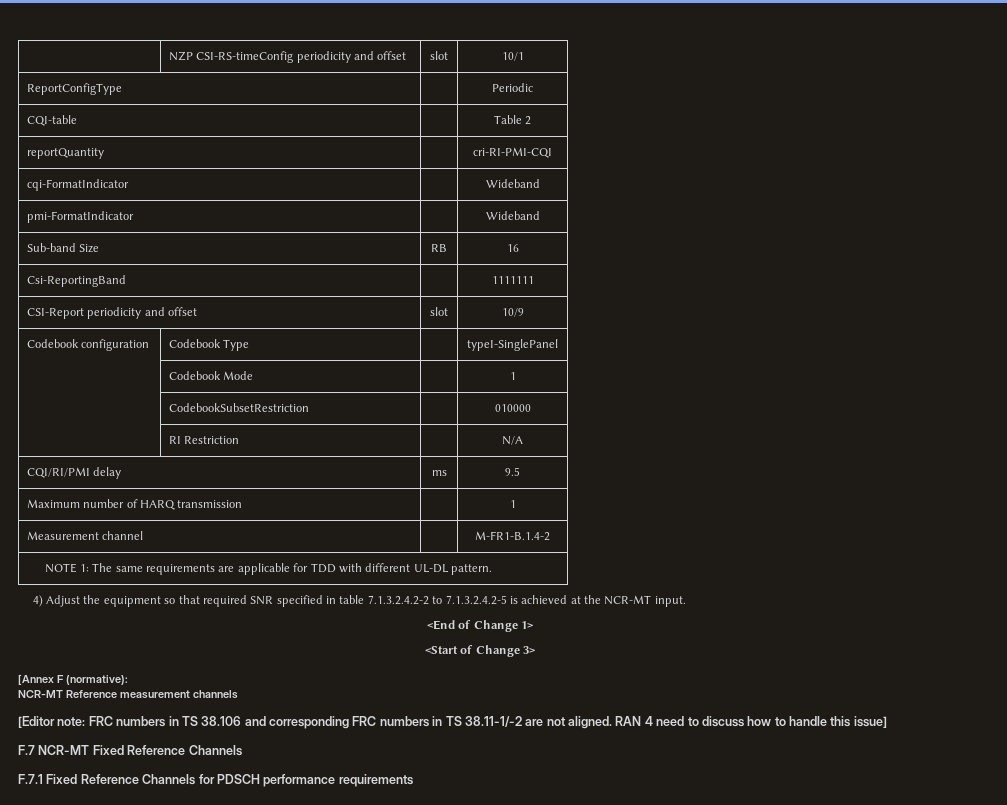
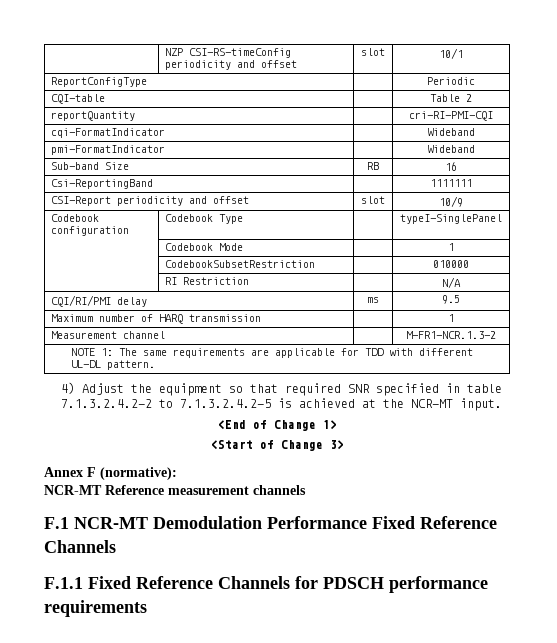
[475,531,550,541] M-FR1-B.1.4-2 -> [406,331,496,339] M-FR1-NCR.1.3-2
[18,674,54,685] [Annex -> [44,467,83,477] Annex
[18,716,887,729] [18,745,90,755] [Editor note: FRC numbers in TS 38.106 and corresponding FRC numbers in TS 38.11-1/-2 are not aligned. RAN 4 need to discuss how to handle this issue] // F.7 NCR-MT -> [44,516,367,529] F.1 NCR-MT Demodulation Performance
[18,774,43,784] F.7.1 -> [44,577,83,589] F.1.1

